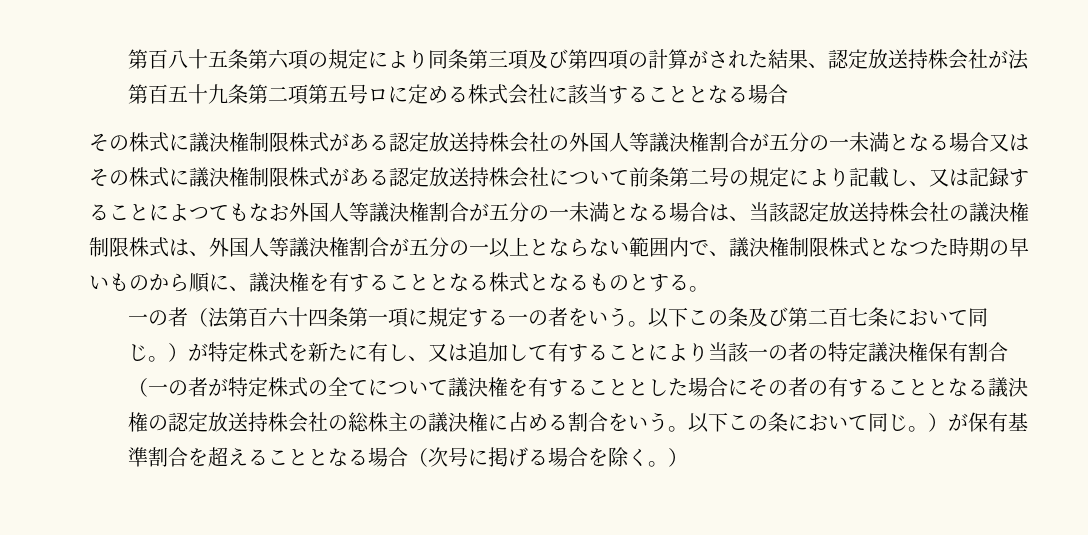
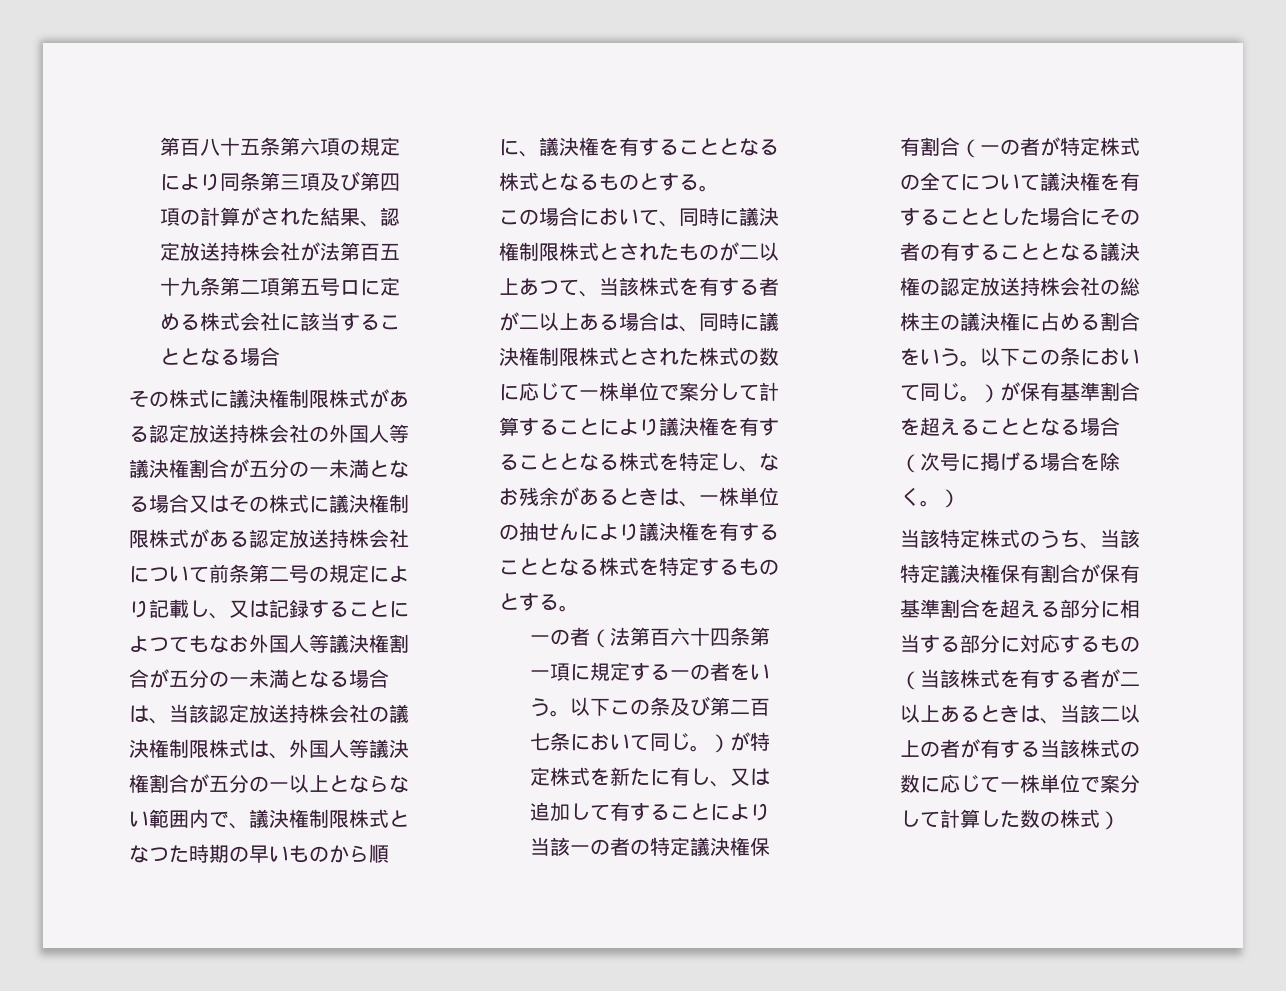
(709, 289) none -> [499,207,780,227] [499,242,780,261] [499,277,780,297] [499,312,780,332] [499,347,780,366] [499,382,780,401] [499,417,780,436] [499,452,780,472] [499,487,780,507] [499,522,780,541] [499,557,780,576] [499,593,580,612] // この場合において、同時に議決権制限株式とされたものが二以上あつて、当該株式を有する者が二以上ある場合は、同時に議決権制限株式とされた株式の数に応じて一株単位で案分して計算することにより議決権を有することとなる株式を特定し、なお残余があるときは、一株単位の抽せんにより議決権を有することとなる株式を特定するものとする。
(688, 457) none -> [900,529,1141,549] [900,564,1141,583] [900,599,1141,618] [900,634,1141,653] [900,669,1141,690] [900,704,1141,724] [900,739,1141,758] [900,774,1141,793] [900,809,1121,830] // 当該特定株式のうち、当該特定議決権保有割合が保有基準割合を超える部分に相当する部分に対応するもの（当該株式を有する者が二以上あるときは、当該二以上の者が有する当該株式の数に応じて一株単位で案分して計算した数の株式）

